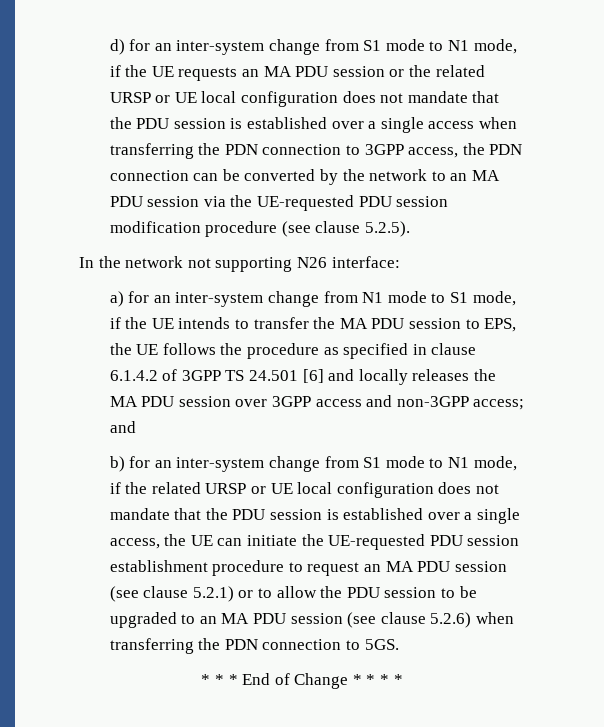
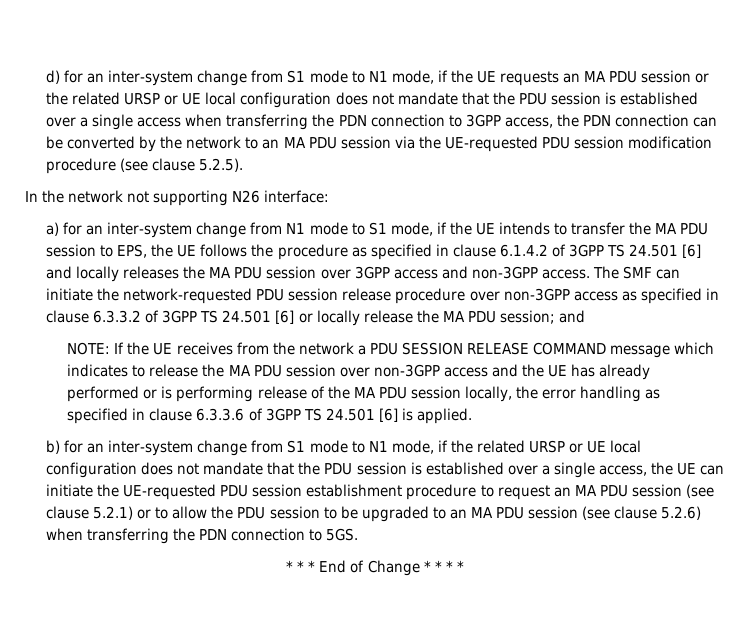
[473,399,525,410] [109,421,136,433] access; and -> [541,266,680,279] [46,288,719,304] [46,310,585,326] [67,342,715,358] [67,364,651,380] [67,386,661,402] [67,408,472,424] access. The SMF can initiate the network-requested PDU session release procedure over non-3GPP access as specified in clause 6.3.3.2 of 3GPP TS 24.501 [6] or locally release the MA PDU session; and // NOTE: If the UE receives from the network a PDU SESSION RELEASE COMMAND message which indicates to release the MA PDU session over non-3GPP access and the UE has already performed or is performing release of the MA PDU session locally, the error handling as specified in clause 6.3.3.6 of 3GPP TS 24.501 [6] is applied.

